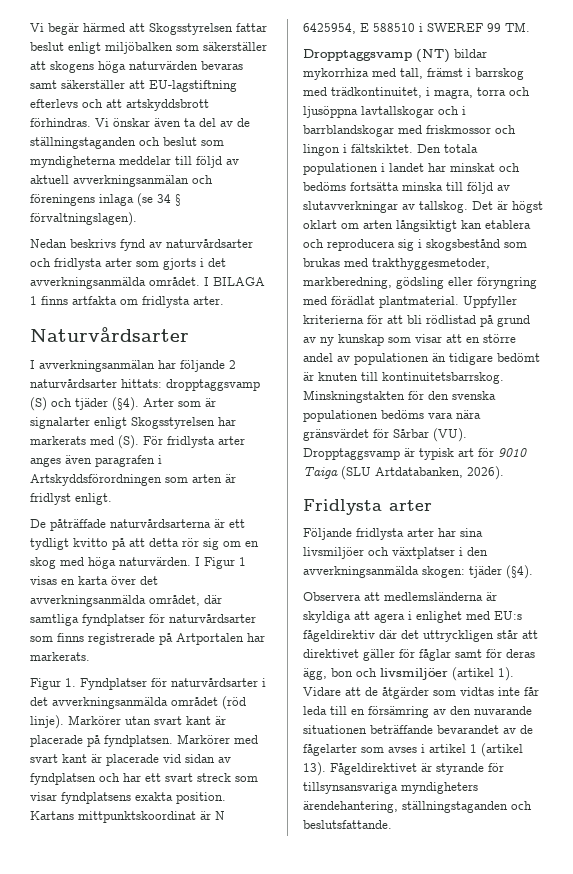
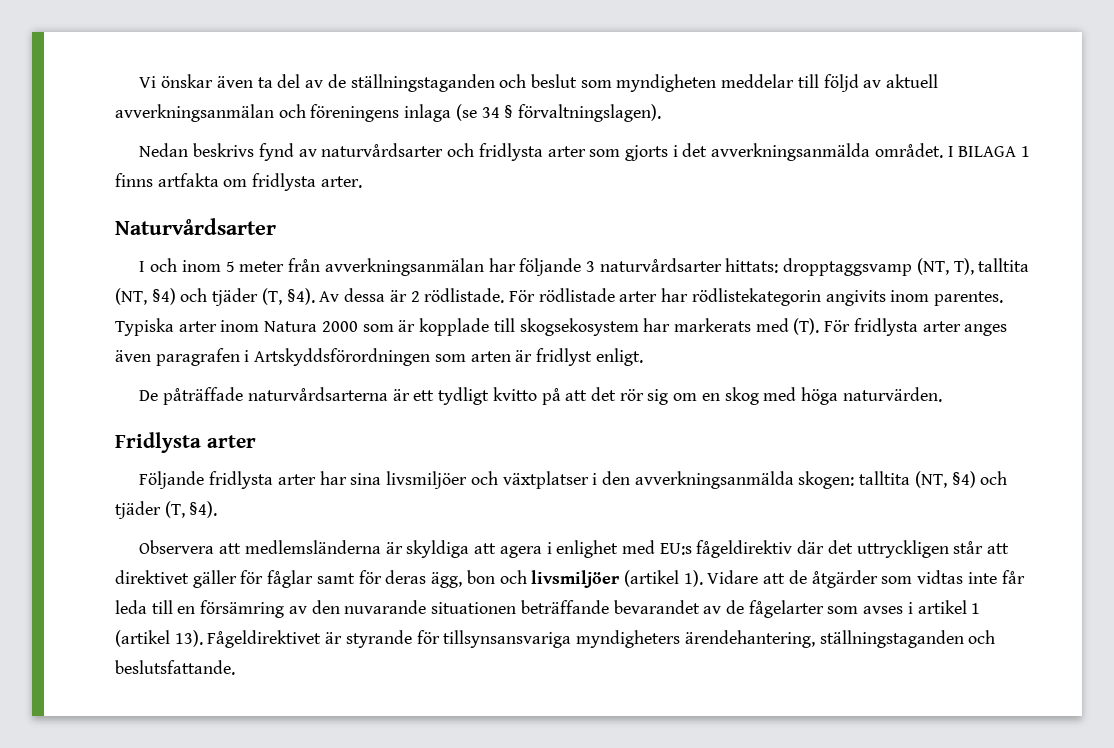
[30,23,267,35] [30,42,267,54] [30,61,243,73] [30,80,237,92] [30,99,209,111] [30,118,109,127] Vi begär härmed att Skogsstyrelsen fattar beslut enligt miljöbalken som säkerställer att skogens höga naturvärden bevaras samt säkerställer att EU-lagstiftning efterlevs och att artskyddsbrott förhindras. Vi -> [139,76,157,88] Vi
[30,156,116,168] myndigheterna -> [616,74,717,92] myndigheten
(35, 364) none -> [150,258,321,272] och inom 5 meter från
[229,360,236,369] 2 -> [585,261,595,272] 3
[30,397,216,411] [30,417,215,429] (S) och tjäder (§4). Arter som är signalarter enligt Skogsstyrelsen -> [916,258,1030,275] [115,288,1004,306] [115,318,639,336] (NT, T), talltita (NT, §4) och tjäder (T, §4). Av dessa är 2 rödlistade. För rödlistade arter har rödlistekategorin angivits inom parentes. Typiska arter inom Natura 2000 som är kopplade till skogsekosystem
[118,435,139,449] (S). -> [793,318,820,335] (T).
[149,538,179,547] detta -> [590,387,616,401] det
[195,557,246,569] [30,576,158,585] [30,595,222,607] [30,614,256,626] [30,633,265,645] [30,652,90,661] [30,678,266,690] [30,696,246,710] [30,715,226,729] [30,734,258,747] [30,754,231,766] [30,773,258,785] [30,792,226,804] [30,811,225,823] [303,22,530,34] [303,49,487,63] [303,68,524,80] [303,87,530,99] [303,106,466,118] [303,125,516,137] [303,144,478,156] [303,163,520,175] [303,182,510,194] [303,201,543,213] [303,220,531,232] [303,239,527,251] [303,258,490,270] [303,277,537,289] [303,296,517,308] [303,315,530,327] [303,334,516,346] [303,353,540,365] [303,372,504,384] [303,390,496,403] [303,410,481,422] [303,428,467,442] [303,448,527,460] [303,466,504,480] I Figur 1 visas en karta över det avverkningsanmälda området, där samtliga fyndplatser för naturvårdsarter som finns registrerade på Artportalen har markerats. // Figur 1. Fyndplatser för naturvårdsarter i det avverkningsanmälda området (röd linje). Markörer utan svart kant är placerade på fyndplatsen. Markörer med svart kant är placerade vid sidan av fyndplatsen och har ett svart streck som visar fyndplatsens exakta position. Kartans mittpunktskoordinat är N 6425954, E 588510 i SWEREF 99 TM. // Dropptaggsvamp (NT) bildar mykorrhiza med tall, främst i barrskog med trädkontinuitet, i magra, torra och ljusöppna lavtallskogar och i barrblandskogar med friskmossor och lingon i fältskiktet. Den totala populationen i landet har minskat och bedöms fortsätta minska till följd av slutavverkningar av tallskog. Det är högst oklart om arten långsiktigt kan etablera och reproducera sig i skogsbestånd som brukas med trakthyggesmetoder, markberedning, gödsling eller föryngring med förädlat plantmaterial. Uppfyller kriterierna för att bli rödlistad på grund av ny kunskap som visar att en större andel av populationen än tidigare bedömt är knuten till kontinuitetsbarrskog. Minskningstakten för den svenska populationen bedöms vara nära gränsvärdet för Sårbar (VU). Dropptaggsvamp är typisk art för 9010 Taiga (SLU Artdatabanken, 2026). -> (942, 394) none
[469,565,533,579] tjäder (§4). -> [859,471,1008,488] [115,501,218,519] talltita (NT, §4) och tjäder (T, §4).

